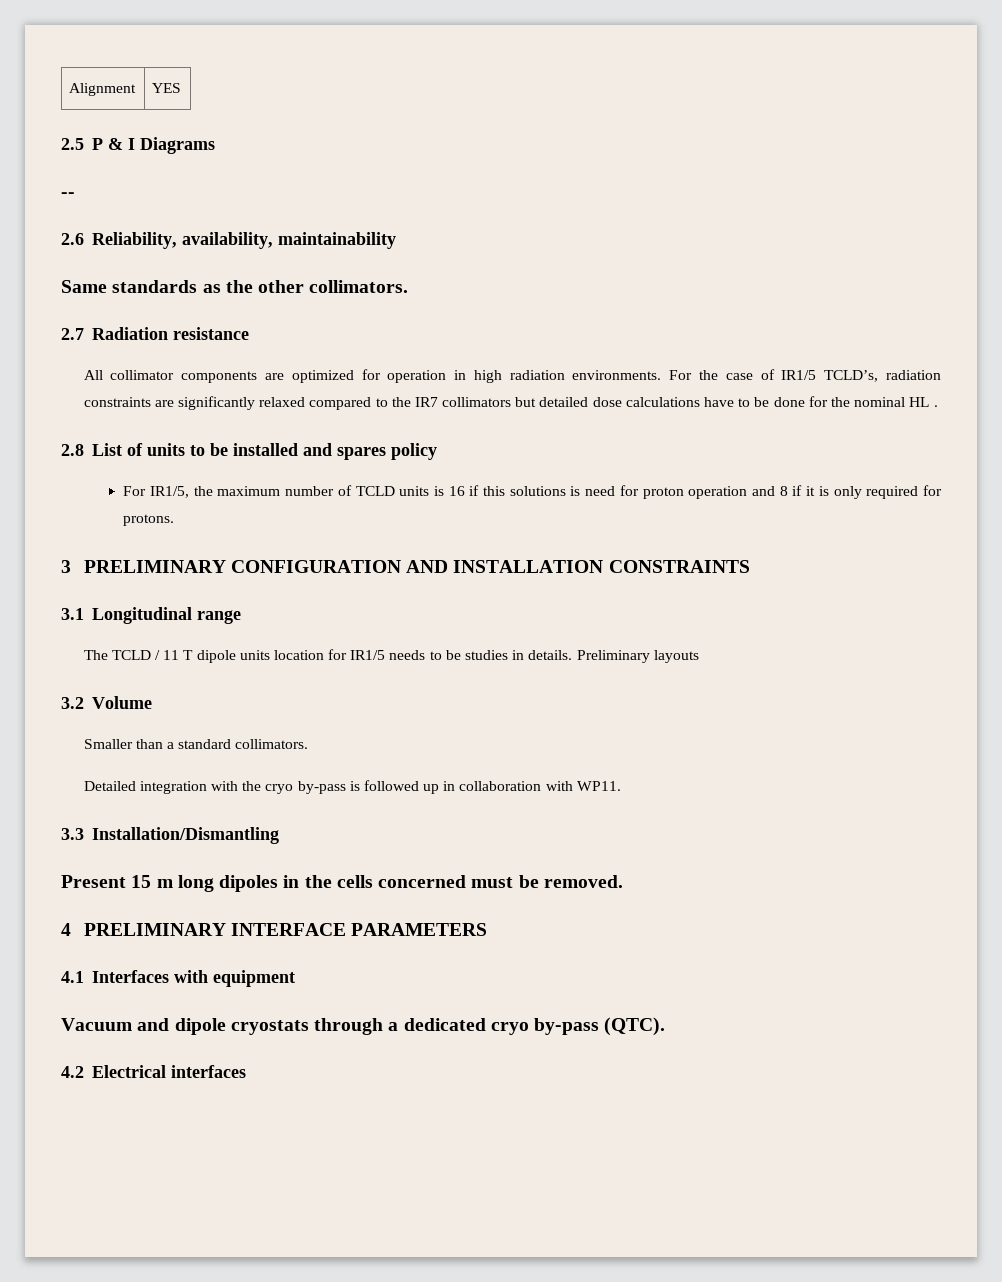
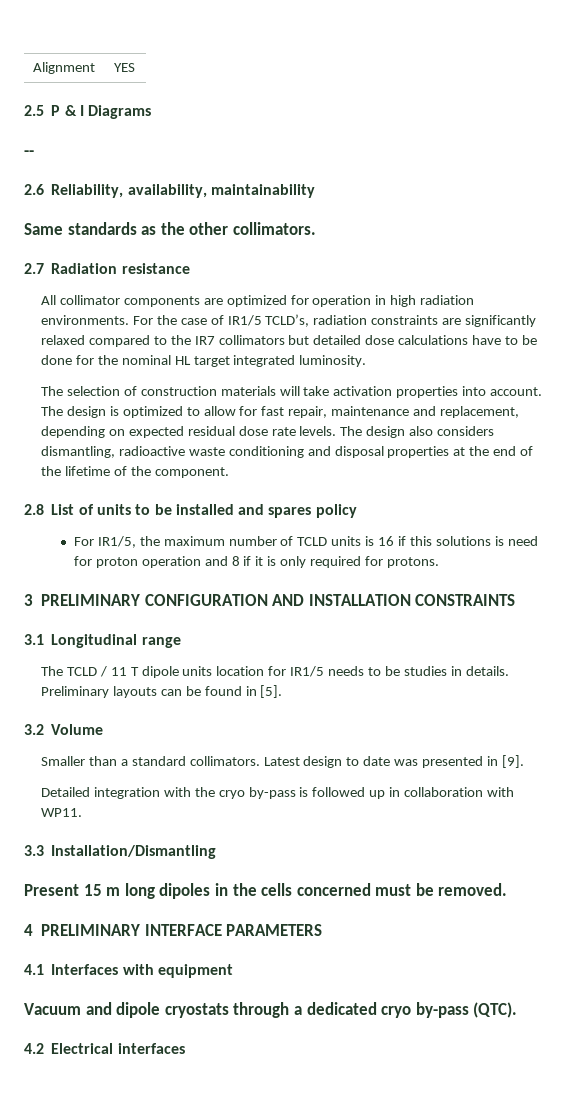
[933,405,938,407] . -> [193,355,367,367] [40,386,543,398] [40,406,520,418] [40,426,495,438] [40,446,534,458] [40,466,229,478] target integrated luminosity. // The selection of construction materials will take activation properties into account. The design is optimized to allow for fast repair, maintenance and replacement, depending on expected residual dose rate levels. The design also considers dismantling, radioactive waste conditioning and disposal properties at the end of the lifetime of the component.
(699, 656) none -> [160,685,283,698] can be found in [5].
(309, 744) none -> [263,755,524,768] Latest design to date was presented in [9].

